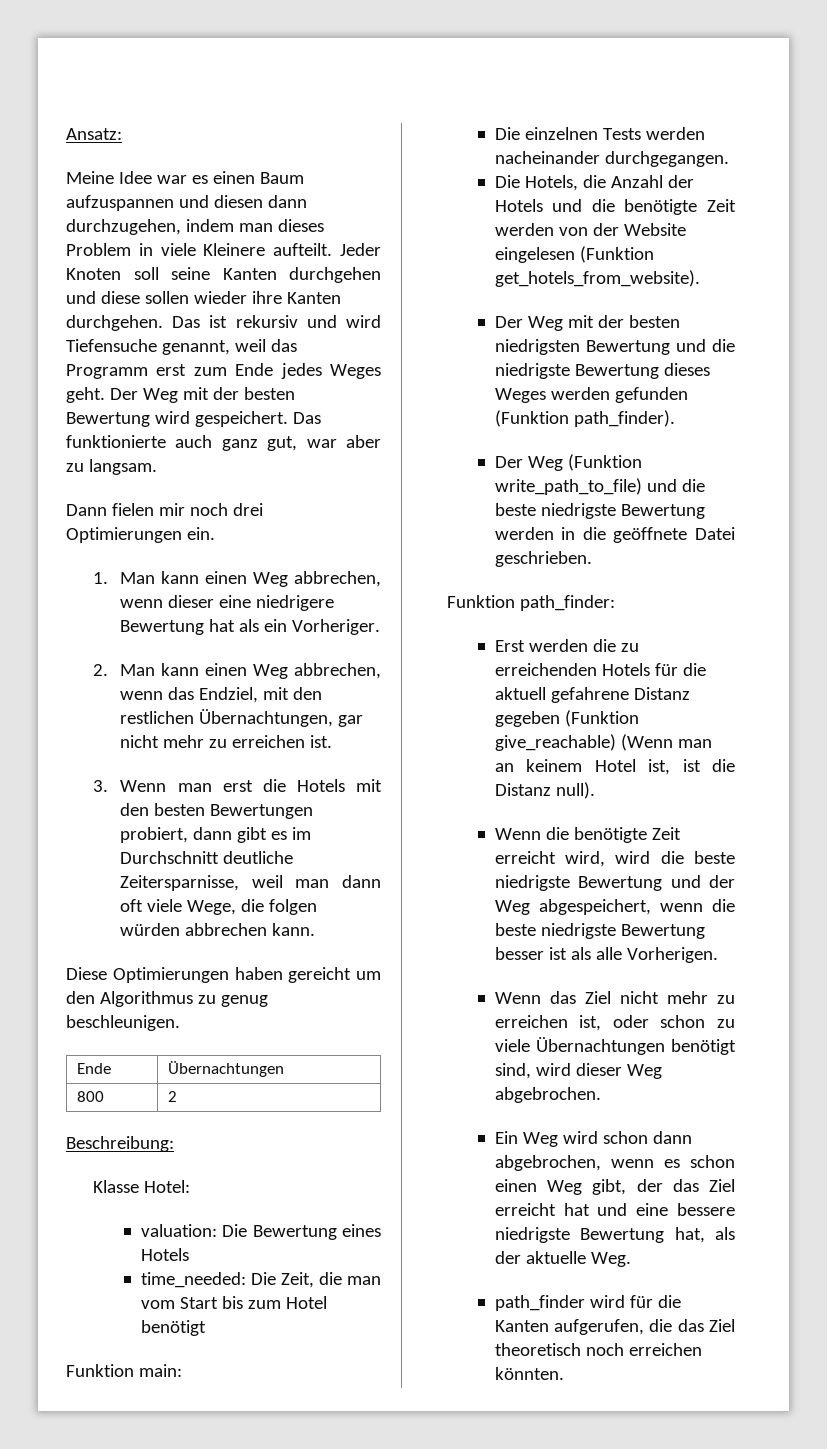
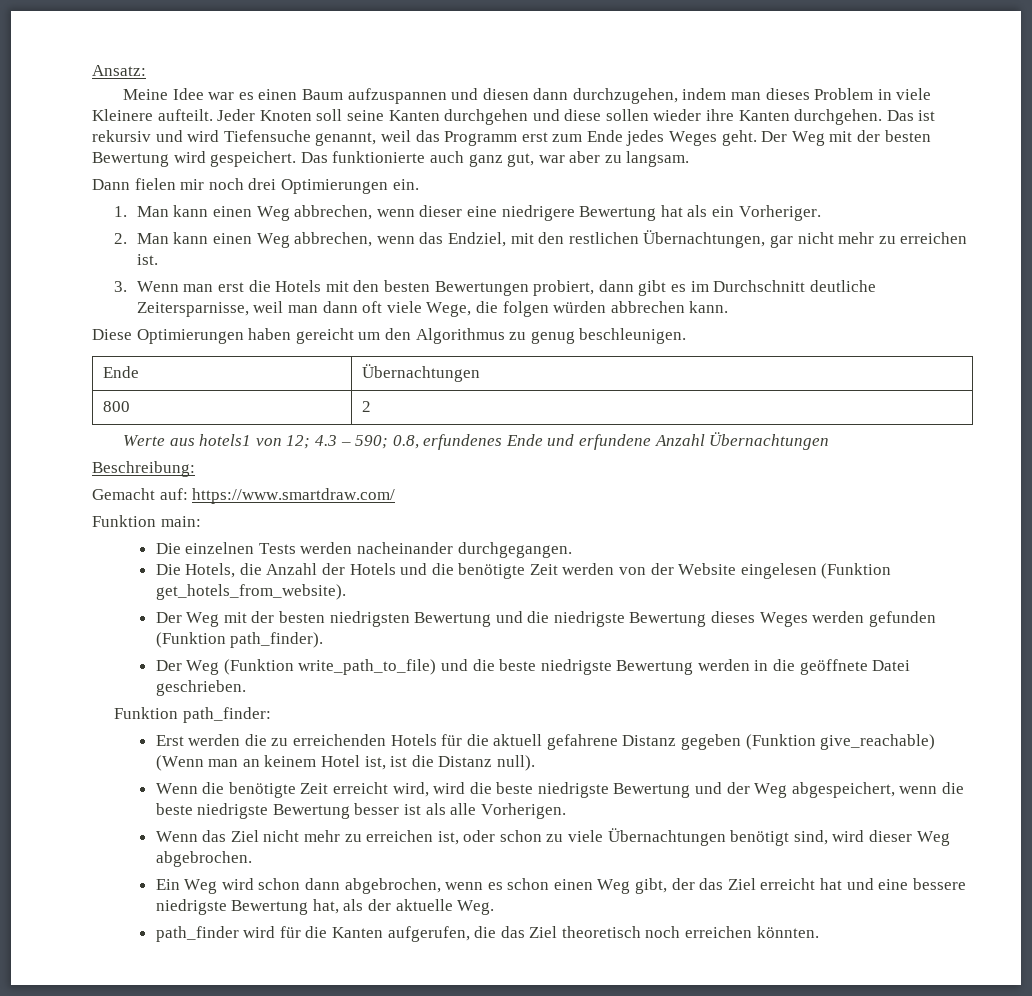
[66,1136,174,1152] [93,1180,191,1193] [140,1224,381,1240] [140,1248,189,1261] [140,1272,381,1288] [140,1296,327,1309] [140,1320,206,1336] Beschreibung: // Klasse Hotel: // valuation: Die Bewertung eines Hotels // time_needed: Die Zeit, die man vom Start bis zum Hotel benötigt -> [122,432,830,450] [92,461,195,477] [92,488,396,504] Werte aus hotels1 von 12; 4.3 – 590; 0.8, erfundenes Ende und erfundene Anzahl Übernachtungen // Beschreibung: // Gemacht auf: https://www.smartdraw.com/

